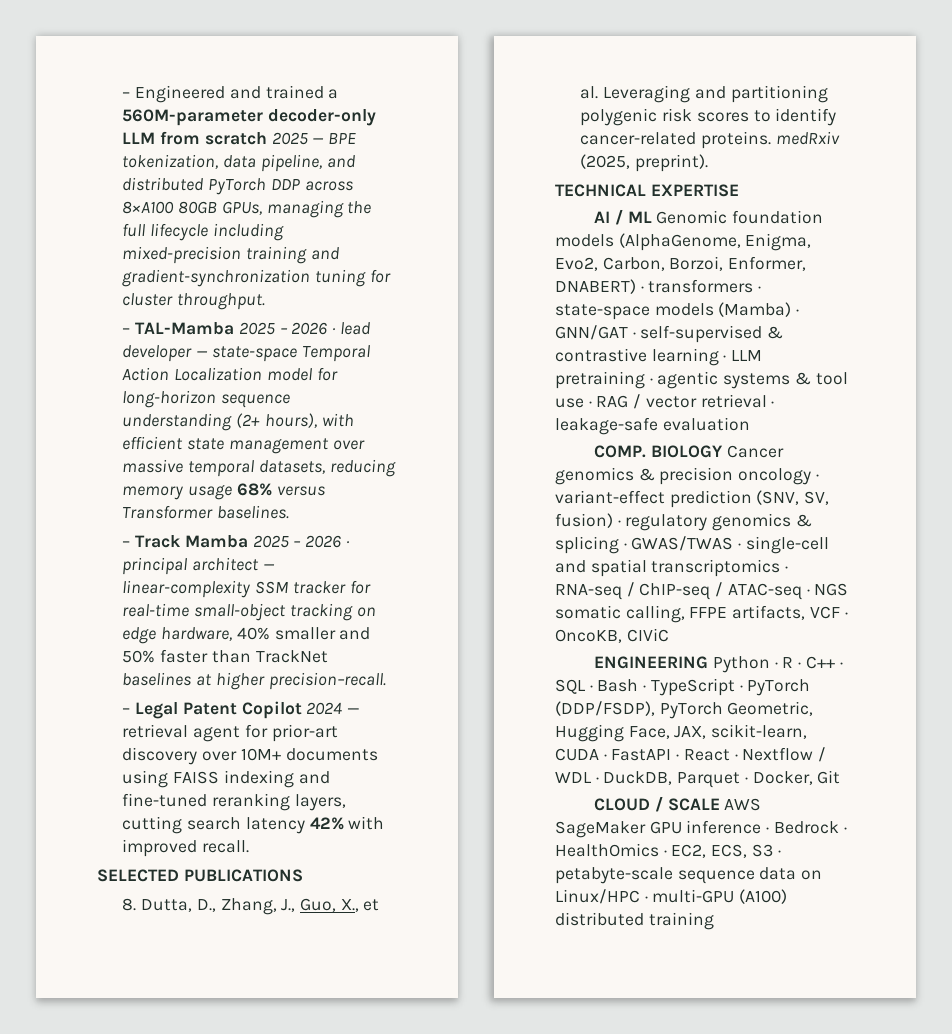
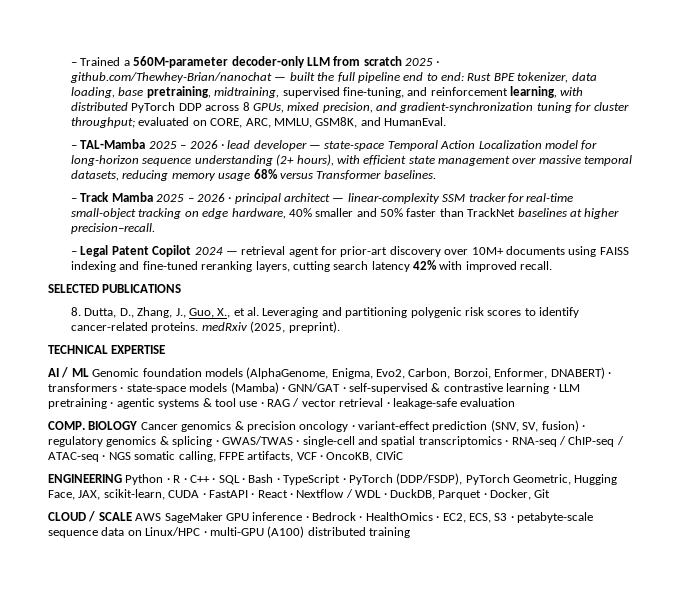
[122,85,324,103] – Engineered and trained -> [71,57,121,66] – Trained
[312,133,356,144] [122,154,355,172] [122,177,353,195] [122,200,372,218] [122,223,284,241] [122,246,308,264] — BPE tokenization, data pipeline, and distributed PyTorch DDP across 8×A100 80GB GPUs, managing the full lifecycle including mixed-precision training -> [436,61,440,66] [70,72,597,83] [71,86,584,98] [71,102,373,113] · github.com/Thewhey-Brian/nanochat — built the full pipeline end to end: Rust BPE tokenizer, data loading, base pretraining, midtraining, supervised fine-tuning, and reinforcement learning, with distributed PyTorch DDP across 8 GPUs, mixed precision,
[177,293,266,310] throughput. -> [71,117,447,128] throughput; evaluated on CORE, ARC, MMLU, GSM8K, and HumanEval.

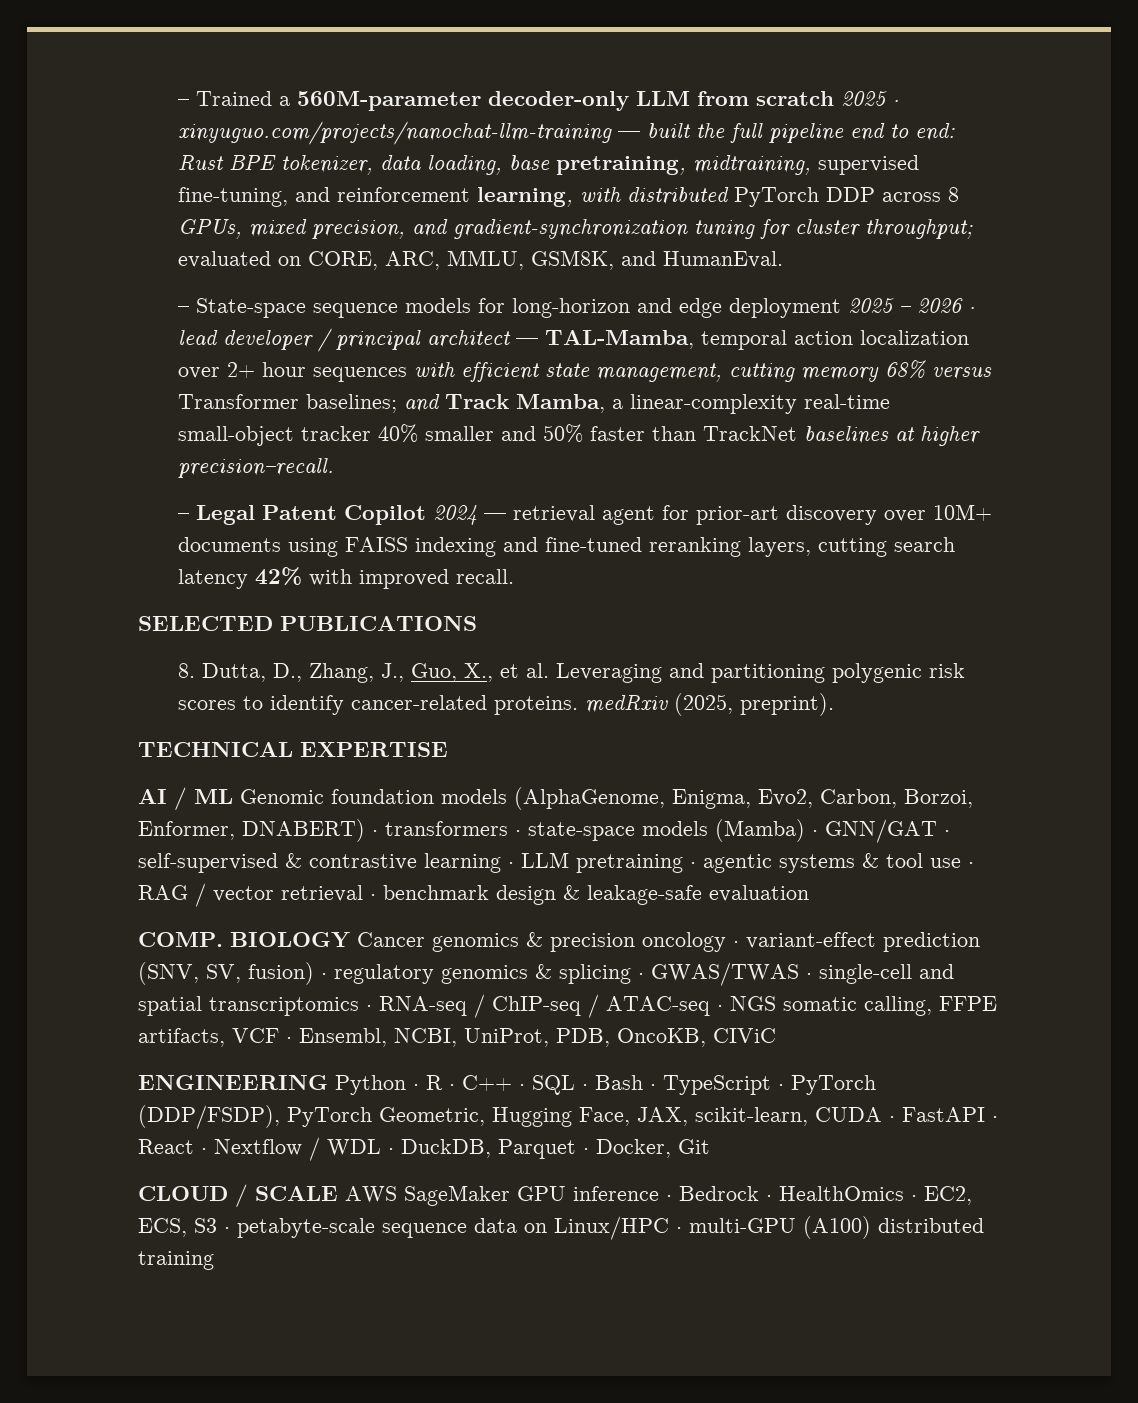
[70,72,273,83] github.com/Thewhey-Brian/nanochat -> [177,121,612,145] xinyuguo.com/projects/nanochat-llm-training
[80,139,146,149] TAL-Mamba -> [195,298,841,318] State-space sequence models for long-horizon and edge deployment
[309,140,598,151] [71,154,633,166] [71,169,436,181] [71,192,574,204] [71,208,286,219] — state-space Temporal Action Localization model for long-horizon sequence understanding (2+ hours), with efficient state management over massive temporal datasets, reducing memory usage 68% versus Transformer baselines. // – Track Mamba 2025 – 2026 · principal architect — linear-complexity SSM tracker for real-time small-object tracking on edge hardware, -> [317,328,969,352] [177,360,992,382] [177,394,890,414] [177,426,371,446] / principal architect — TAL-Mamba, temporal action localization over 2+ hour sequences with efficient state management, cutting memory 68% versus Transformer baselines; and Track Mamba, a linear-complexity real-time small-object tracker
(390, 404) none -> [383,885,580,905] benchmark design &
(323, 457) none -> [299,1028,610,1047] Ensembl, NCBI, UniProt, PDB,

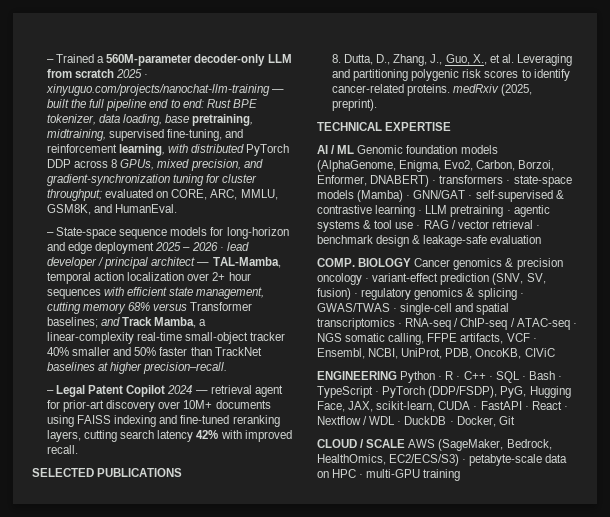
[287,1107,485,1127] PyTorch Geometric, -> [500,386,527,398] PyG,
[401,1139,576,1159] DuckDB, Parquet -> [404,416,447,425] DuckDB
[404,1185,972,1206] [138,1218,217,1237] SageMaker GPU inference · Bedrock · HealthOmics · EC2, ECS, S3 -> [438,439,552,451] [317,454,460,466] (SageMaker, Bedrock, HealthOmics, EC2/ECS/S3)
[382,1223,467,1238] sequence -> (543, 460) none
[554,1216,669,1240] Linux/HPC -> [332,469,357,478] HPC
[803,1216,984,1239] (A100) distributed -> (421, 473) none

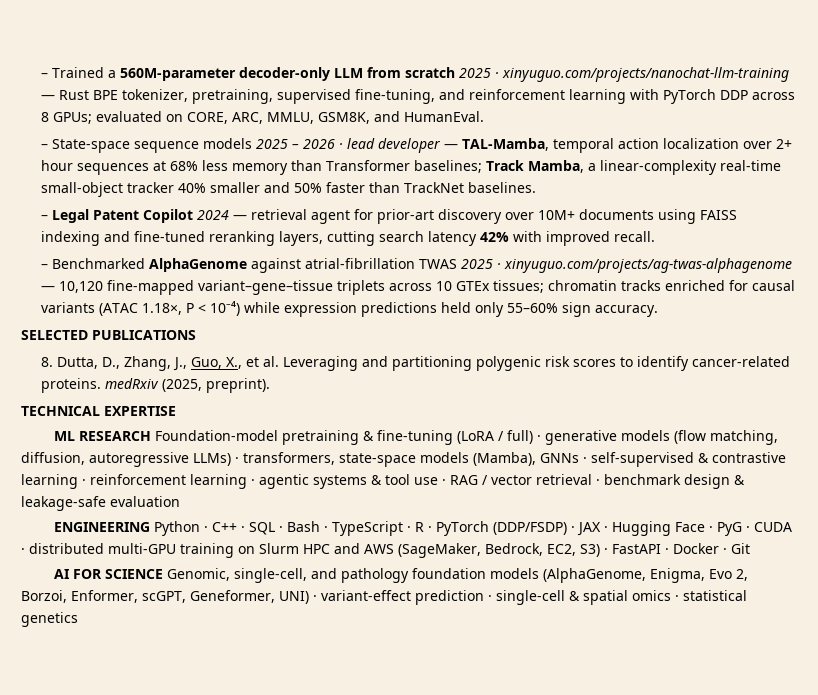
[46,99,257,111] [46,114,254,126] [46,129,106,141] built the full pipeline end to end: Rust BPE tokenizer, data loading, base pretraining, midtraining, -> [59,89,274,104] Rust BPE tokenizer, pretraining,
[119,144,245,156] learning, with distributed -> [569,89,660,104] learning with
[120,159,263,171] [46,174,258,186] [46,189,102,201] GPUs, mixed precision, and gradient-synchronization tuning for cluster throughput; -> [53,112,93,124] GPUs;
[210,227,289,239] [46,242,155,254] for long-horizon and edge deployment -> (253, 143) none
[98,257,196,269] / principal architect -> (441, 145) none
[104,287,265,299] [46,302,188,314] with efficient state management, cutting memory 68% versus -> [153,160,323,175] at 68% less memory than
[101,317,121,326] and -> (483, 166) none
[46,362,228,374] baselines at higher precision–recall. -> [468,182,537,193] baselines.
(78, 449) none -> [41,258,793,273] [41,280,796,295] [41,301,659,317] // – Benchmarked AlphaGenome against atrial-fibrillation TWAS 2025 · xinyuguo.com/projects/ag-twas-alphagenome — 10,120 fine-mapped variant–gene–tissue triplets across 10 GTEx tissues; chromatin tracks enriched for causal variants (ATAC 1.18×, P < 10⁻⁴) while expression predictions held only 55–60% sign accuracy.
[317,145,498,154] [317,160,555,172] [317,175,572,187] [317,190,466,202] AI / ML Genomic foundation models (AlphaGenome, Enigma, Evo2, Carbon, Borzoi, Enformer, DNABERT) · transformers · state-space models (Mamba) · GNN/GAT -> [53,430,778,445] [21,452,579,467] ML RESEARCH Foundation-model pretraining & fine-tuning (LoRA / full) · generative models (flow matching, diffusion, autoregressive LLMs) · transformers, state-space models (Mamba), GNNs
[425,205,504,217] LLM pretraining -> [90,474,247,489] reinforcement learning
[317,258,563,270] [317,273,546,285] [317,288,524,300] [317,303,510,315] [317,318,577,330] [317,333,537,345] [317,348,555,359] // COMP. BIOLOGY Cancer genomics & precision oncology · variant-effect prediction (SNV, SV, fusion) · regulatory genomics & splicing · GWAS/TWAS · single-cell and spatial transcriptomics · RNA-seq / ChIP-seq / ATAC-seq · NGS somatic calling, FFPE artifacts, VCF · Ensembl, NCBI, UniProt, PDB, OncoKB, CIViC -> (180, 501) none
[445,371,461,380] R · -> (208, 529) none
[382,386,571,398] [317,401,568,412] [317,416,515,427] [317,439,552,451] [317,454,568,466] [317,469,461,481] PyTorch (DDP/FSDP), PyG, Hugging Face, JAX, scikit-learn, CUDA · FastAPI · React · Nextflow / WDL · DuckDB · Docker, Git // CLOUD / SCALE AWS (SageMaker, Bedrock, HealthOmics, EC2/ECS/S3) · petabyte-scale data on HPC · multi-GPU training -> [414,521,792,536] [21,543,750,558] [53,568,748,583] [21,590,747,605] [21,612,78,627] R · PyTorch (DDP/FSDP) · JAX · Hugging Face · PyG · CUDA · distributed multi-GPU training on Slurm HPC and AWS (SageMaker, Bedrock, EC2, S3) · FastAPI · Docker · Git // AI FOR SCIENCE Genomic, single-cell, and pathology foundation models (AlphaGenome, Enigma, Evo 2, Borzoi, Enformer, scGPT, Geneformer, UNI) · variant-effect prediction · single-cell & spatial omics · statistical genetics

